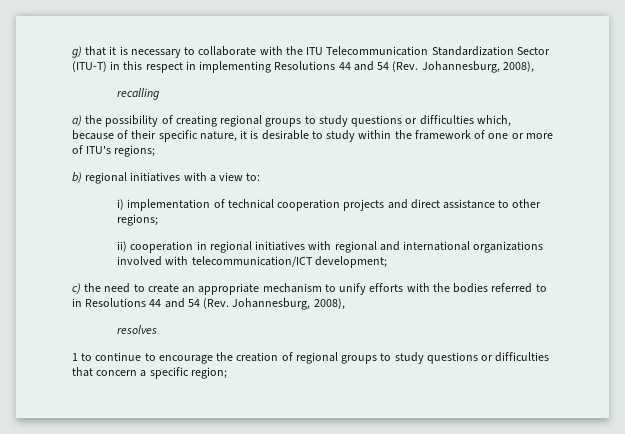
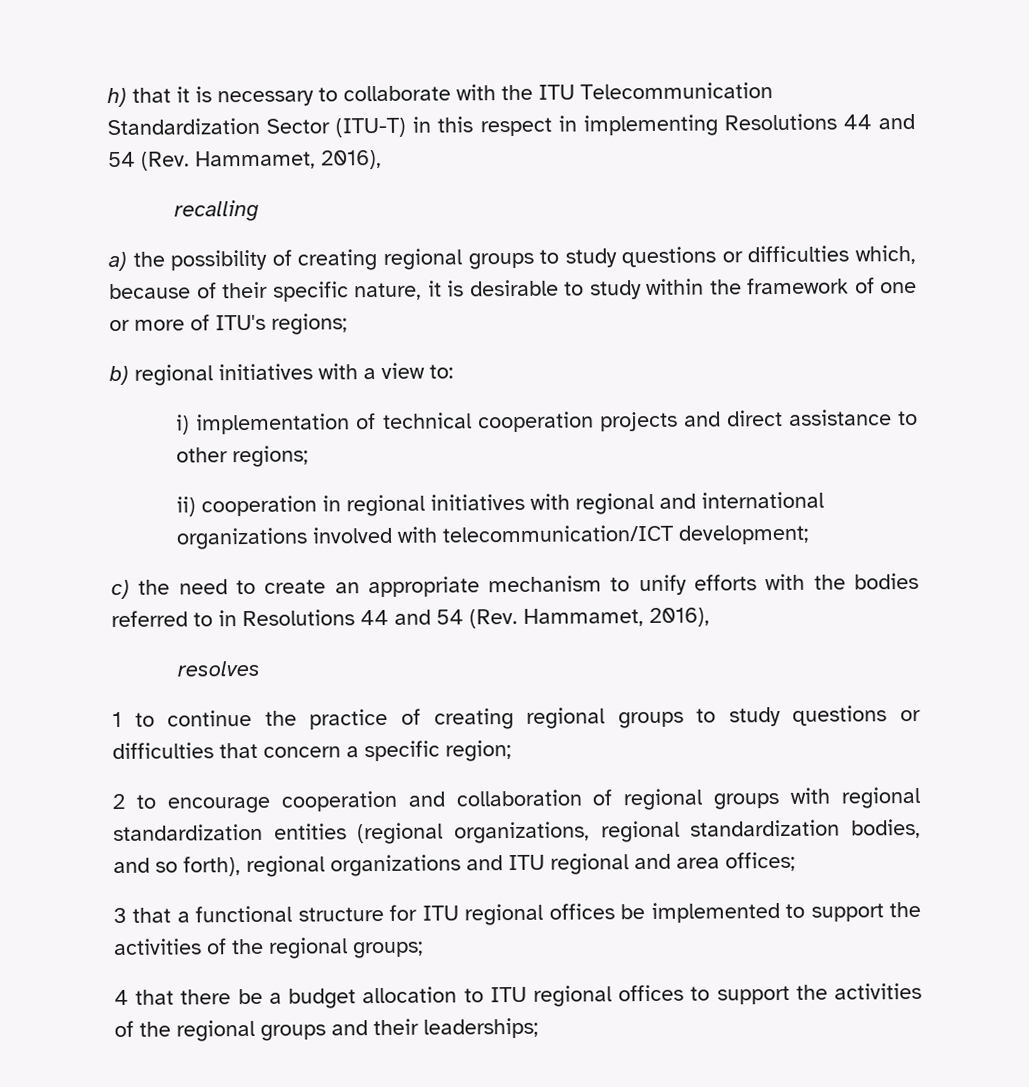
[72,46,82,58] g) -> [107,87,127,108] h)
[421,61,534,73] Johannesburg, 2008), -> [195,149,382,170] Hammamet, 2016),
[232,298,345,310] Johannesburg, 2008), -> [523,607,710,627] Hammamet, 2016),
[144,352,293,364] to encourage the creation of -> [264,708,514,730] the practice of creating
(227, 373) none -> [112,786,920,814] [113,818,921,845] [113,851,796,878] [113,901,921,926] [113,937,424,959] [114,982,922,1009] [114,1017,539,1042] // 2 to encourage cooperation and collaboration of regional groups with regional standardization entities (regional organizations, regional standardization bodies, and so forth), regional organizations and ITU regional and area offices; // 3 that a functional structure for ITU regional offices be implemented to support the activities of the regional groups; // 4 that there be a budget allocation to ITU regional offices to support the activities of the regional groups and their leaderships;

